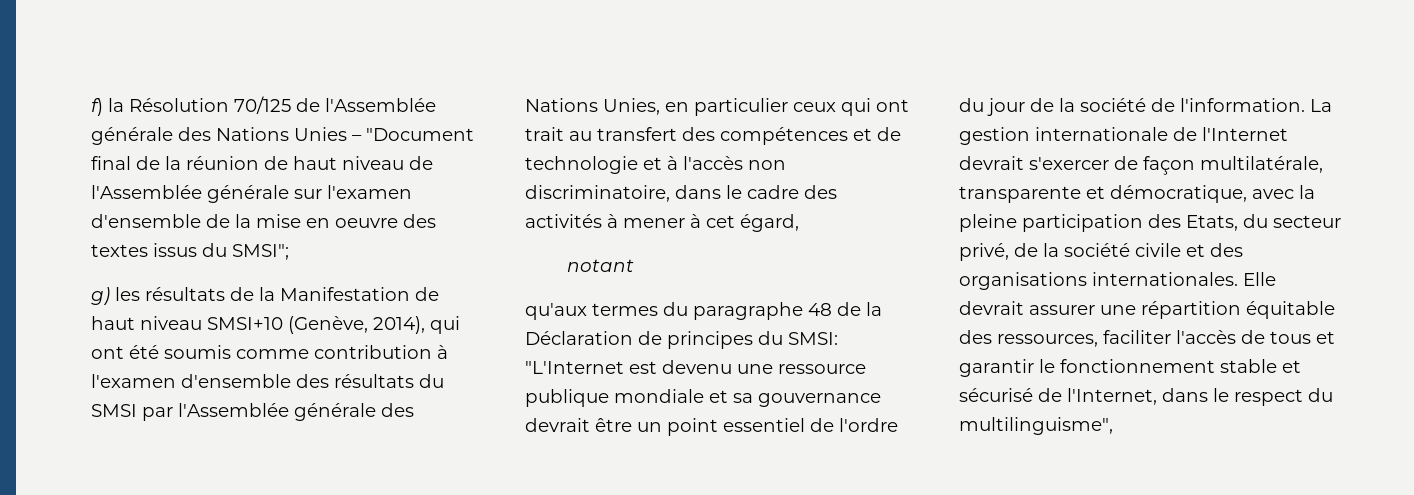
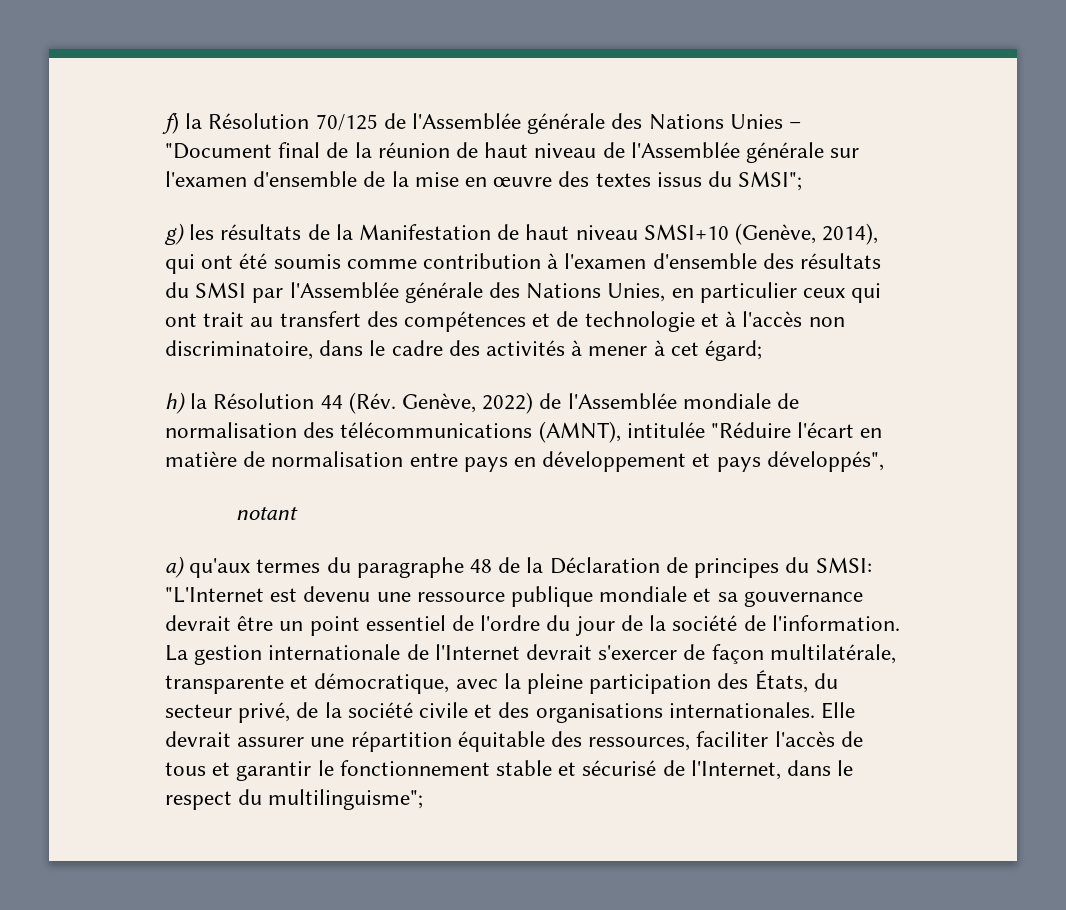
[335,218,398,228] oeuvre -> [493,177,553,187] œuvre
[740,214,799,232] égard, -> [705,340,763,361] [165,392,800,414] [165,421,883,443] [165,451,884,472] égard; // h) la Résolution 44 (Rév. Genève, 2022) de l'Assemblée mondiale de normalisation des télécommunications (AMNT), intitulée "Réduire l'écart en matière de normalisation entre pays en développement et pays développés",
(634, 265) none -> [165,556,185,578] a)
[1186,215,1238,231] Etats, -> [754,670,808,693] États,
[959,417,1113,435] multilinguisme", -> [268,789,424,810] multilinguisme";

